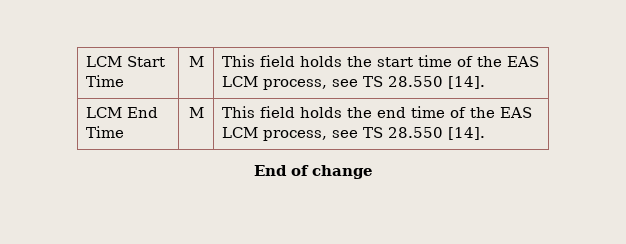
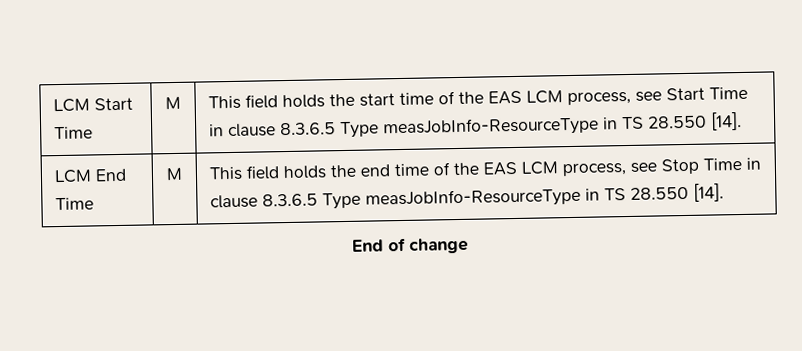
(359, 83) none -> [665,86,748,101] [208,116,618,139] Start Time in clause 8.3.6.5 Type measJobInfo-ResourceType in
(359, 134) none -> [660,157,761,175] [209,187,600,210] Stop Time in clause 8.3.6.5 Type measJobInfo-ResourceType in

